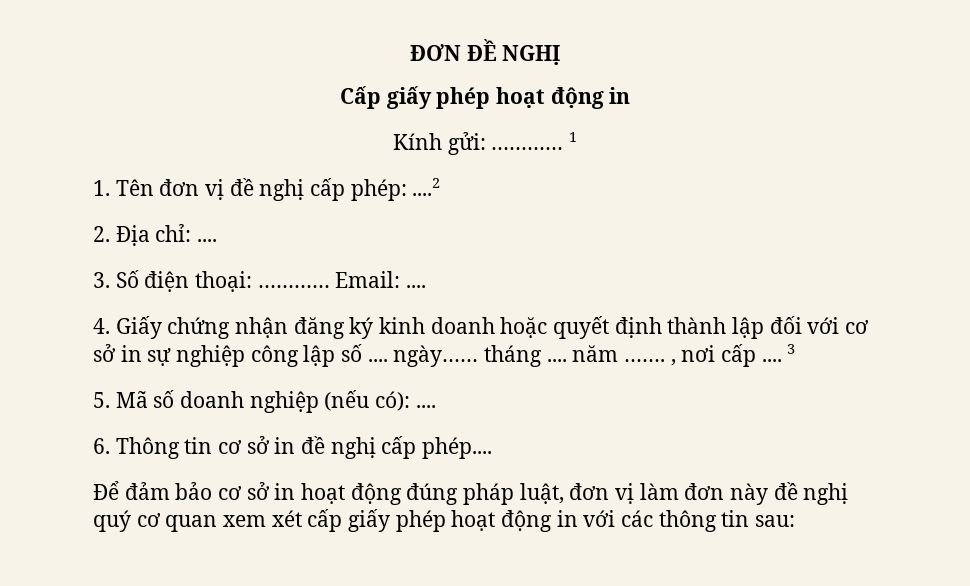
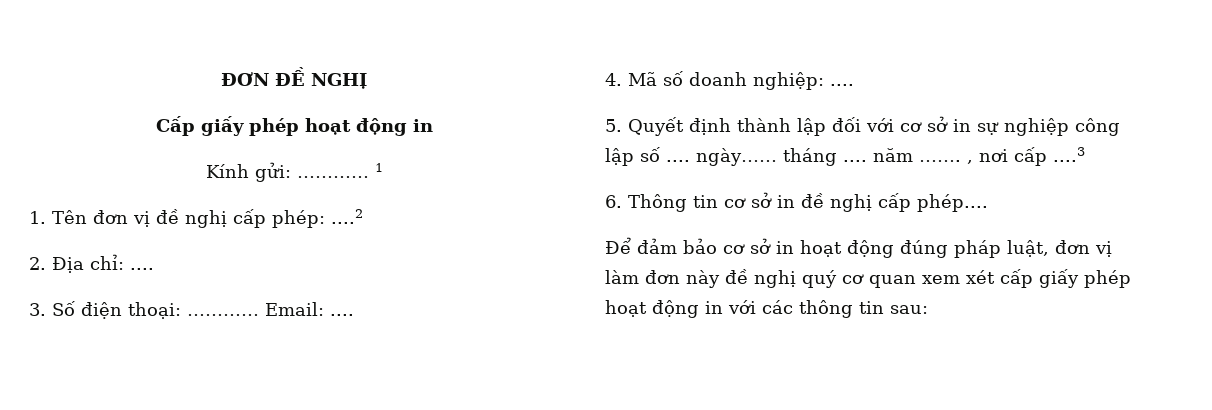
[115,316,610,339] Giấy chứng nhận đăng ký kinh doanh hoặc quyết -> [628,71,854,90] [605,117,684,136] Mã số doanh nghiệp: .... // 5. Quyết
[761,359,782,362] [787,344,796,354] [93,390,436,413] .... 3 // 5. Mã số doanh nghiệp (nếu có): .... -> [1053,147,1085,162] ....3

